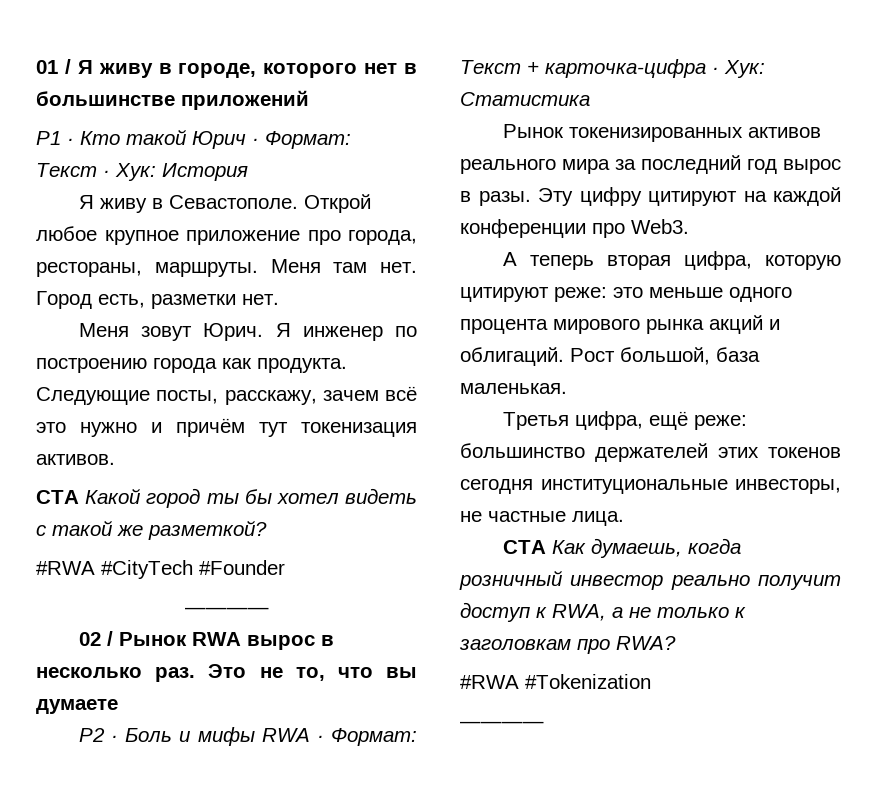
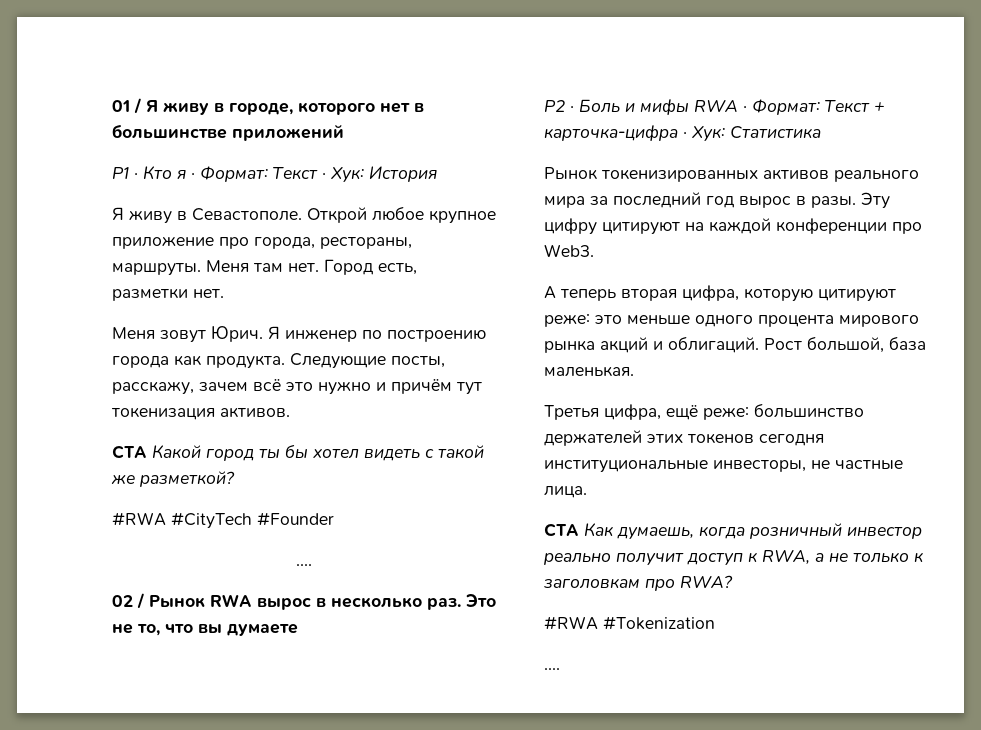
[126,129,246,149] такой Юрич -> [177,170,186,180] я
[184,607,269,614] ———— -> [296,564,312,566] ....
[460,721,544,728] ———— -> [544,668,560,670] ....

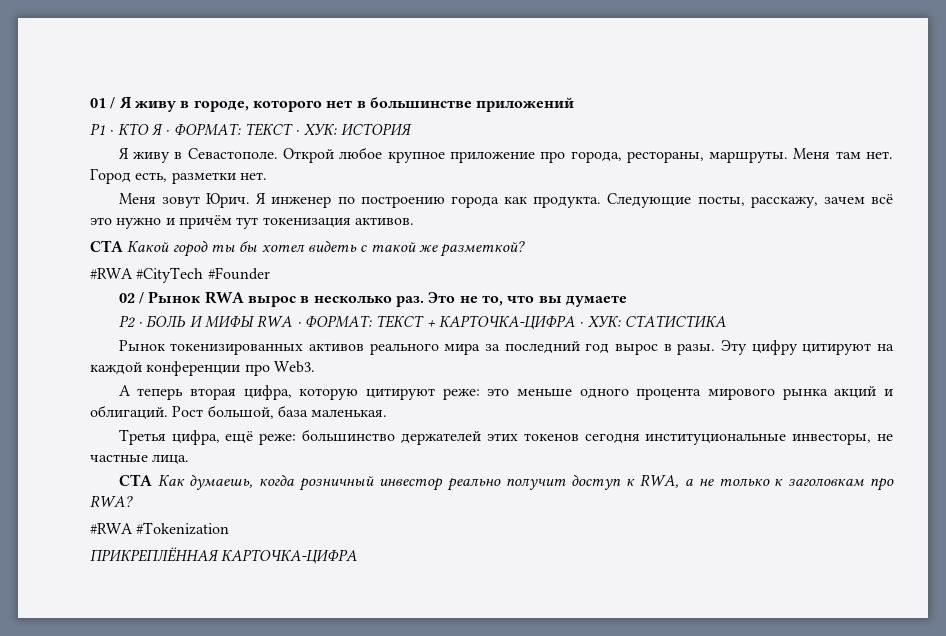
[143,165,437,183] Кто я · Формат: Текст · Хук: История -> [117,123,412,136] КТО Я · ФОРМАТ: ТЕКСТ · ХУК: ИСТОРИЯ
[296,564,312,566] // .... -> (270, 273) none
[579,99,885,115] [544,125,821,142] Боль и мифы RWA · Формат: Текст + карточка-цифра · Хук: Статистика -> [146,315,726,330] БОЛЬ И МИФЫ RWA · ФОРМАТ: ТЕКСТ + КАРТОЧКА-ЦИФРА · ХУК: СТАТИСТИКА
[544,668,560,670] .... -> [90,547,358,564] ПРИКРЕПЛЁННАЯ КАРТОЧКА-ЦИФРА

